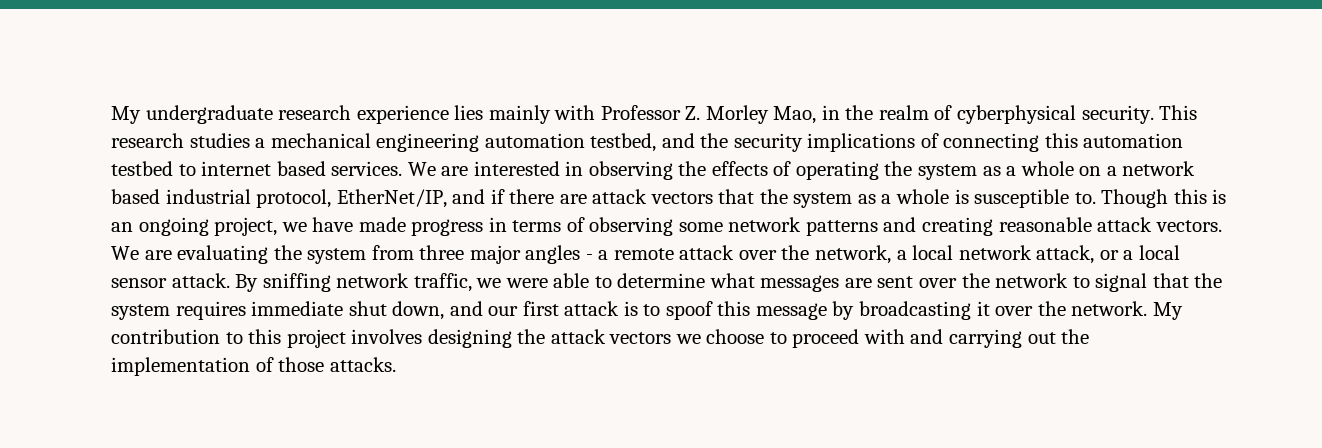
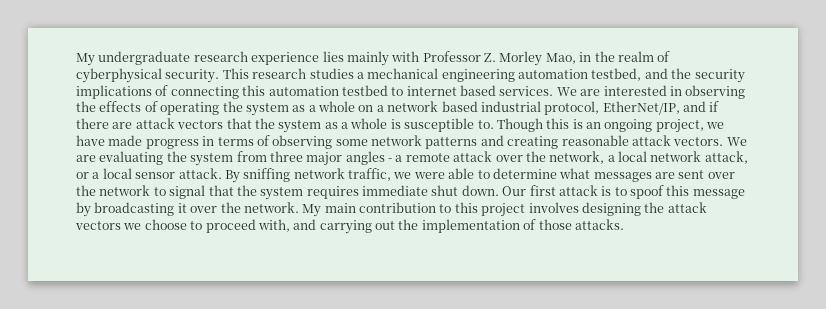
[392,301,519,320] down, and our -> [461,185,527,196] down. Our
(1183, 311) none -> [324,203,356,213] main
[863,329,905,344] with -> [257,219,290,232] with,

